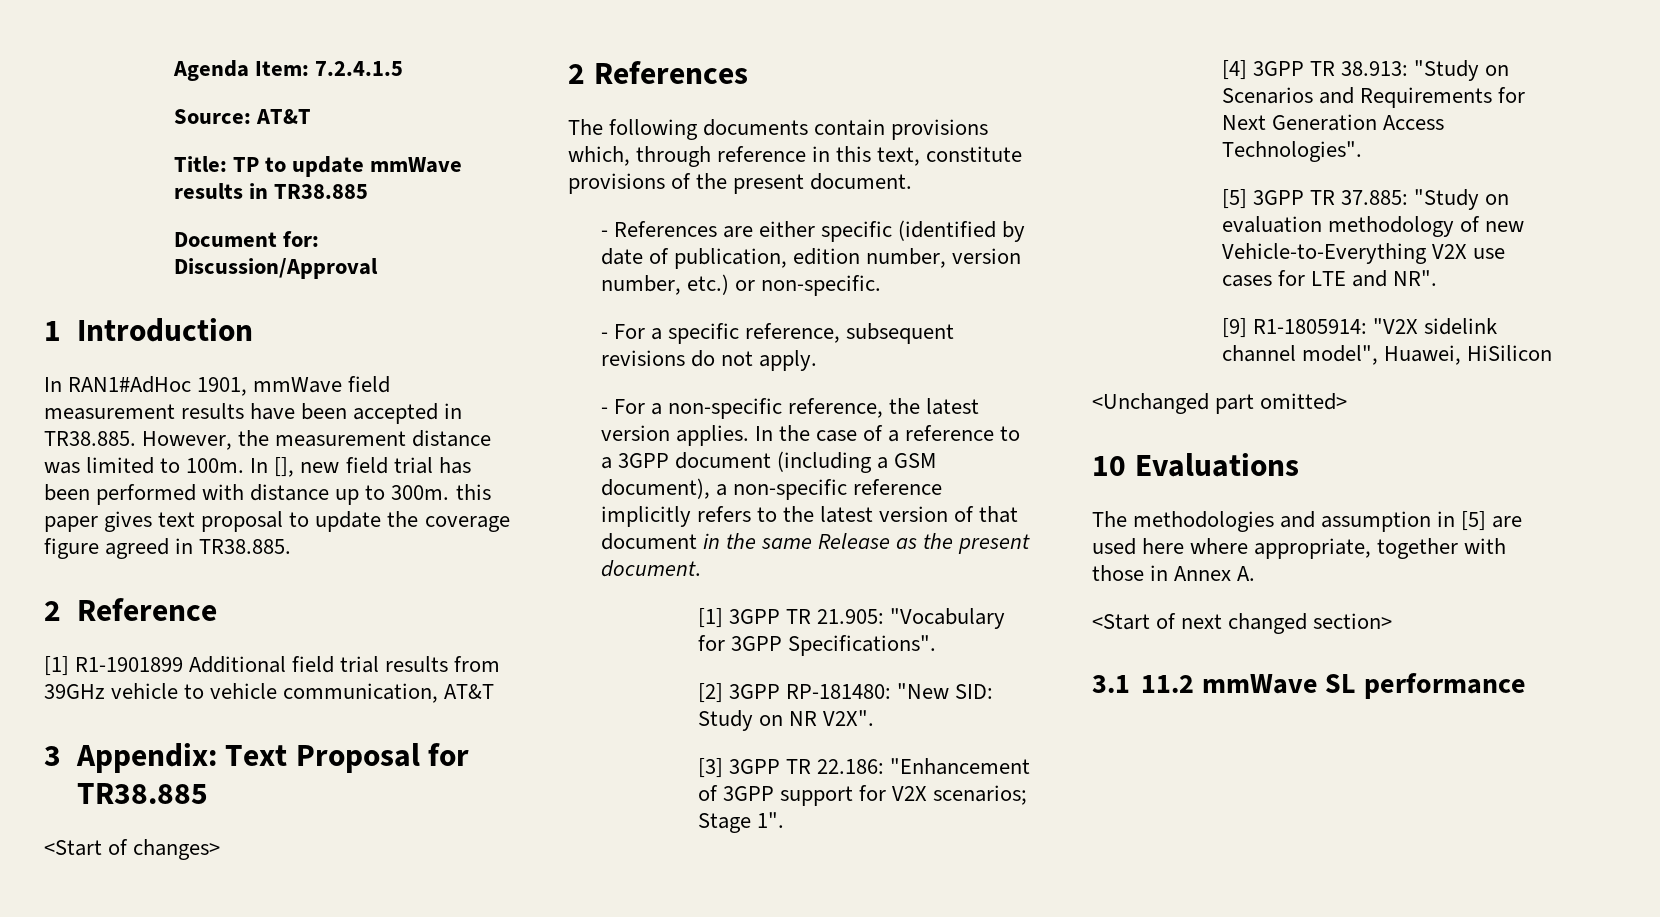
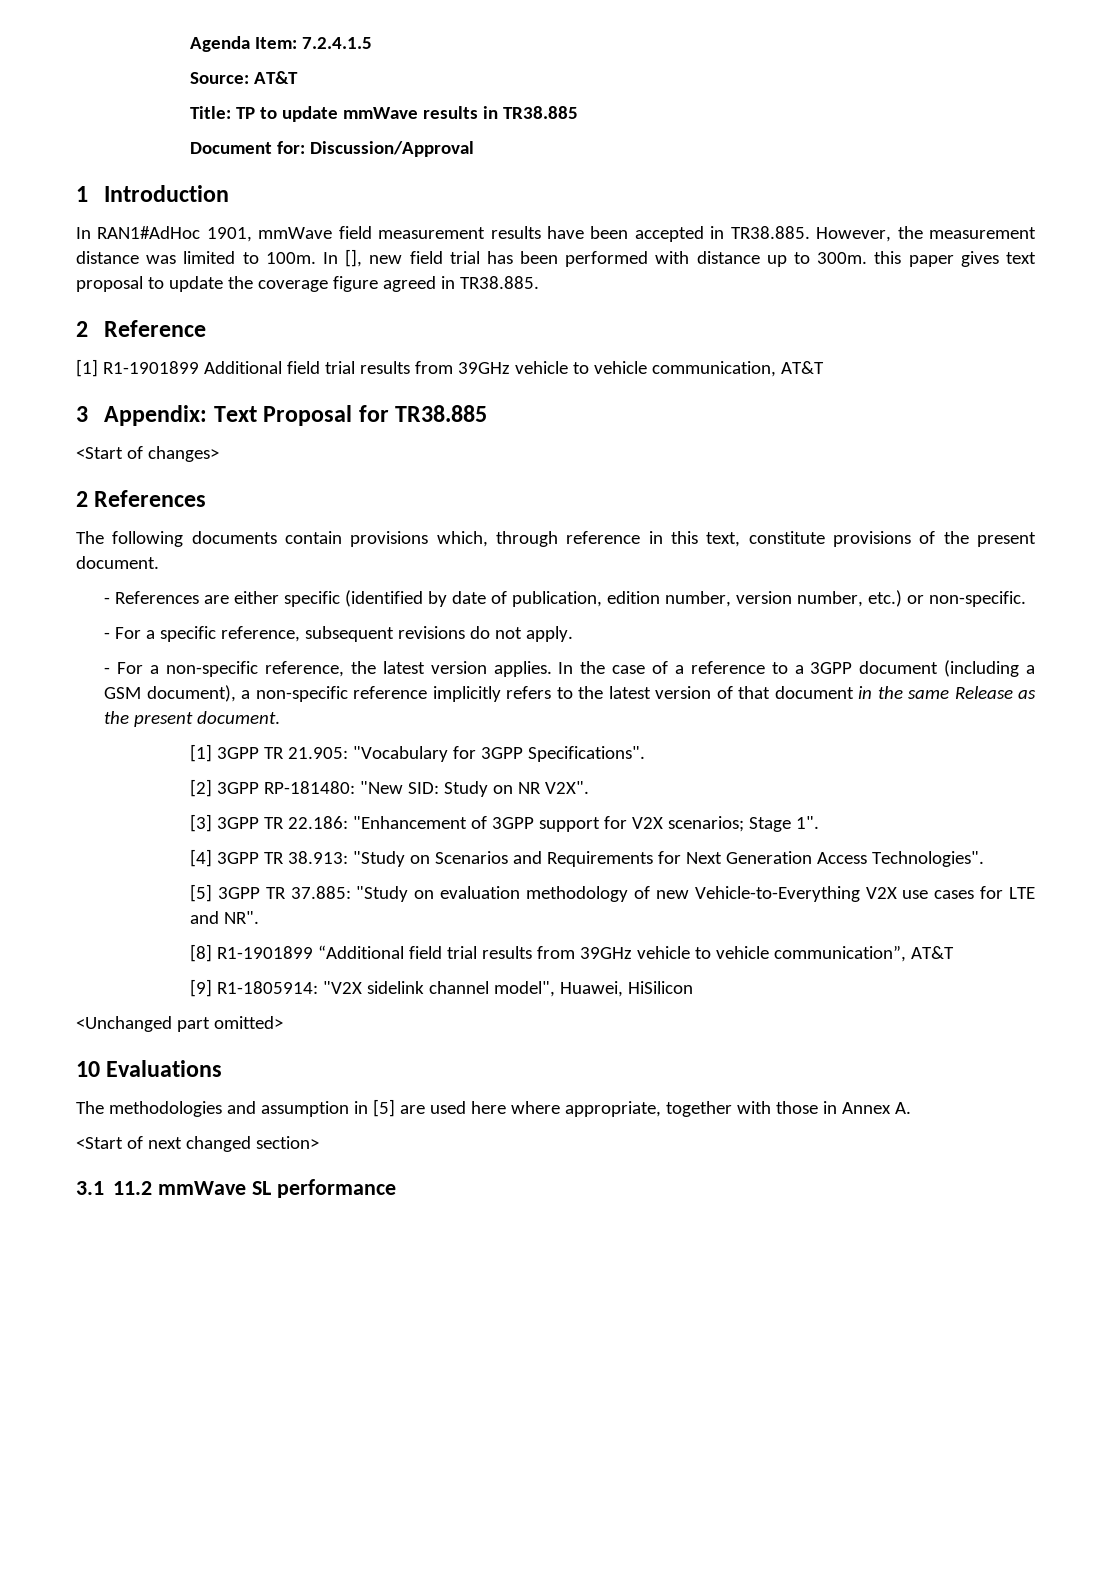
(1438, 278) none -> [189,944,954,962] // [8] R1-1901899 “Additional field trial results from 39GHz vehicle to vehicle communication”, AT&T

